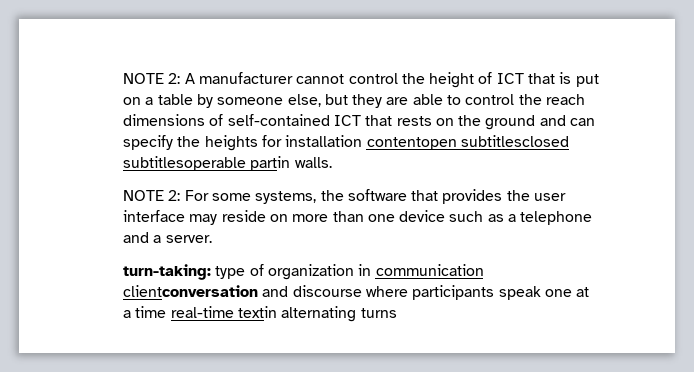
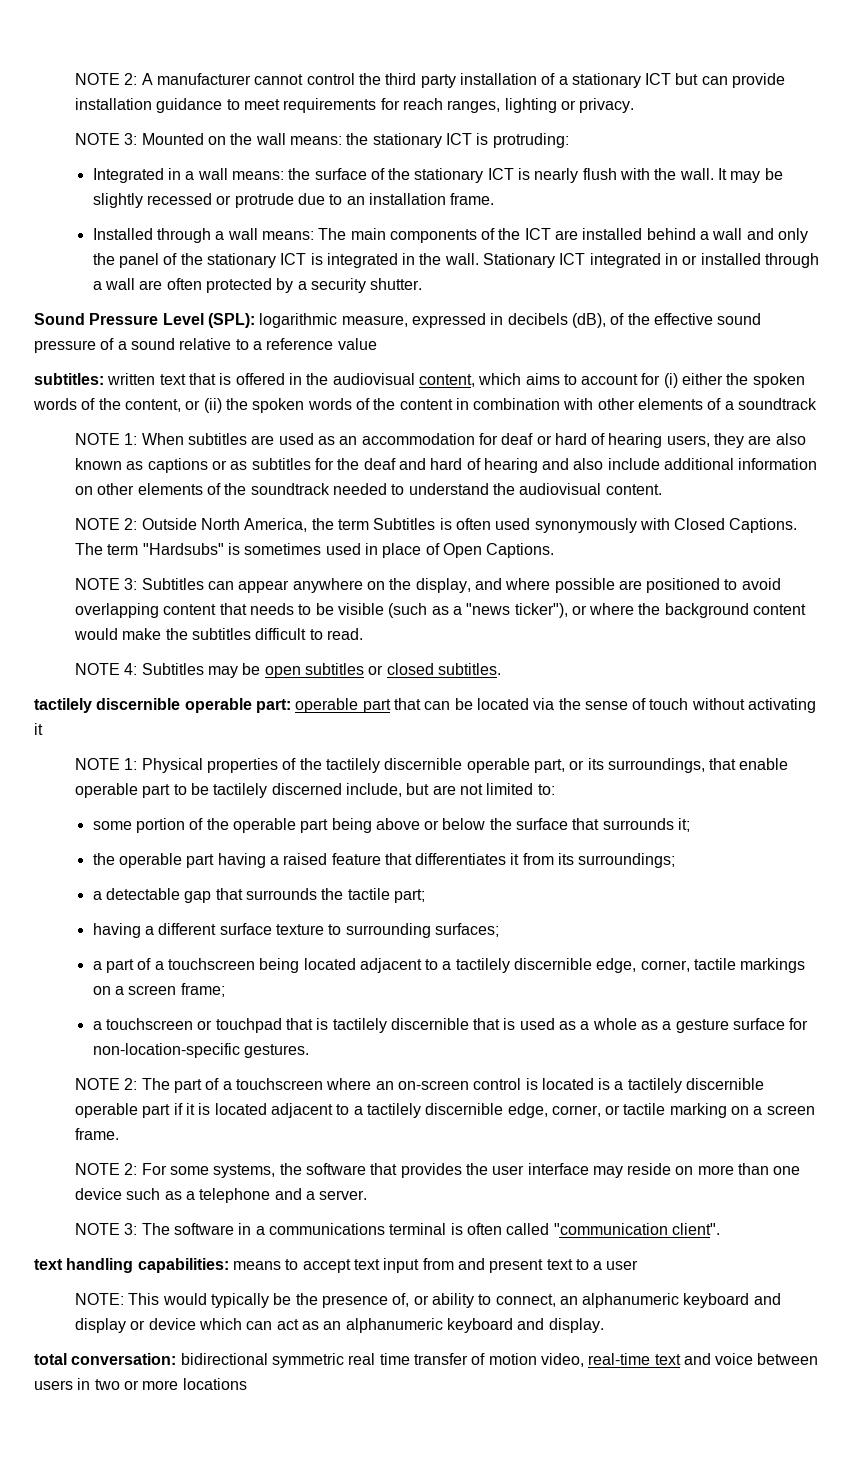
[429,72,599,88] [122,94,586,108] [122,114,596,130] [122,135,569,151] [122,156,332,171] height of ICT that is put on a table by someone else, but they are able to control the reach dimensions of self-contained ICT that rests on the ground and can specify the heights for installation contentopen subtitlesclosed subtitlesoperable partin walls. -> [385,73,786,88] [74,98,635,113] [74,133,569,148] [92,168,783,183] [92,193,495,208] [92,228,809,243] [92,253,820,268] [92,278,423,293] [34,313,762,328] [34,338,377,353] [34,373,805,388] [33,398,818,413] [74,433,806,448] [74,458,818,473] [74,483,662,495] [74,518,798,533] [74,543,555,558] [74,578,781,593] [74,603,807,618] [73,628,363,640] [74,663,501,678] [34,698,817,713] [34,723,43,735] [74,758,789,773] [74,783,555,798] [92,818,691,833] [92,853,676,868] [92,888,425,903] [92,923,499,938] [92,958,806,973] [92,983,225,997] [92,1018,809,1033] [92,1043,309,1058] [74,1078,765,1093] [74,1103,815,1118] [74,1128,119,1140] third party installation of a stationary ICT but can provide installation guidance to meet requirements for reach ranges, lighting or privacy. // NOTE 3: Mounted on the wall means: the stationary ICT is protruding: // Integrated in a wall means: the surface of the stationary ICT is nearly flush with the wall. It may be slightly recessed or protrude due to an installation frame. // Installed through a wall means: The main components of the ICT are installed behind a wall and only the panel of the stationary ICT is integrated in the wall. Stationary ICT integrated in or installed through a wall are often protected by a security shutter. // Sound Pressure Level (SPL): logarithmic measure, expressed in decibels (dB), of the effective sound pressure of a sound relative to a reference value // subtitles: written text that is offered in the audiovisual content, which aims to account for (i) either the spoken words of the content, or (ii) the spoken words of the content in combination with other elements of a soundtrack // NOTE 1: When subtitles are used as an accommodation for deaf or hard of hearing users, they are also known as captions or as subtitles for the deaf and hard of hearing and also include additional information on other elements of the soundtrack needed to understand the audiovisual content. // NOTE 2: Outside North America, the term Subtitles is often used synonymously with Closed Captions. The term "Hardsubs" is sometimes used in place of Open Captions. // NOTE 3: Subtitles can appear anywhere on the display, and where possible are positioned to avoid overlapping content that needs to be visible (such as a "news ticker"), or where the background content would make the subtitles difficult to read. // NOTE 4: Subtitles may be open subtitles or closed subtitles. // tactilely discernible operable part: operable part that can be located via the sense of touch without activating it // NOTE 1: Physical properties of the tactilely discernible operable part, or its surroundings, that enable operable part to be tactilely discerned include, but are not limited to: // some portion of the operable part being above or below the surface that surrounds it; // the operable part having a raised feature that differentiates it from its surroundings; // a detectable gap that surrounds the tactile part; // having a different surface texture to surrounding surfaces; // a part of a touchscreen being located adjacent to a tactilely discernible edge, corner, tactile markings on a screen frame; // a touchscreen or touchpad that is tactilely discernible that is used as a whole as a gesture surface for non-location-specific gestures. // NOTE 2: The part of a touchscreen where an on-screen control is located is a tactilely discernible operable part if it is located adjacent to a tactilely discernible edge, corner, or tactile marking on a screen frame.
[122,264,484,280] [122,285,590,300] [122,306,397,322] turn-taking: type of organization in communication clientconversation and discourse where participants speak one at a time real-time textin alternating turns -> [74,1223,720,1235] [34,1258,639,1273] [74,1293,781,1308] [74,1318,604,1333] [34,1353,819,1368] [34,1378,247,1390] NOTE 3: The software in a communications terminal is often called "communication client". // text handling capabilities: means to accept text input from and present text to a user // NOTE: This would typically be the presence of, or ability to connect, an alphanumeric keyboard and display or device which can act as an alphanumeric keyboard and display. // total conversation: bidirectional symmetric real time transfer of motion video, real-time text and voice between users in two or more locations

